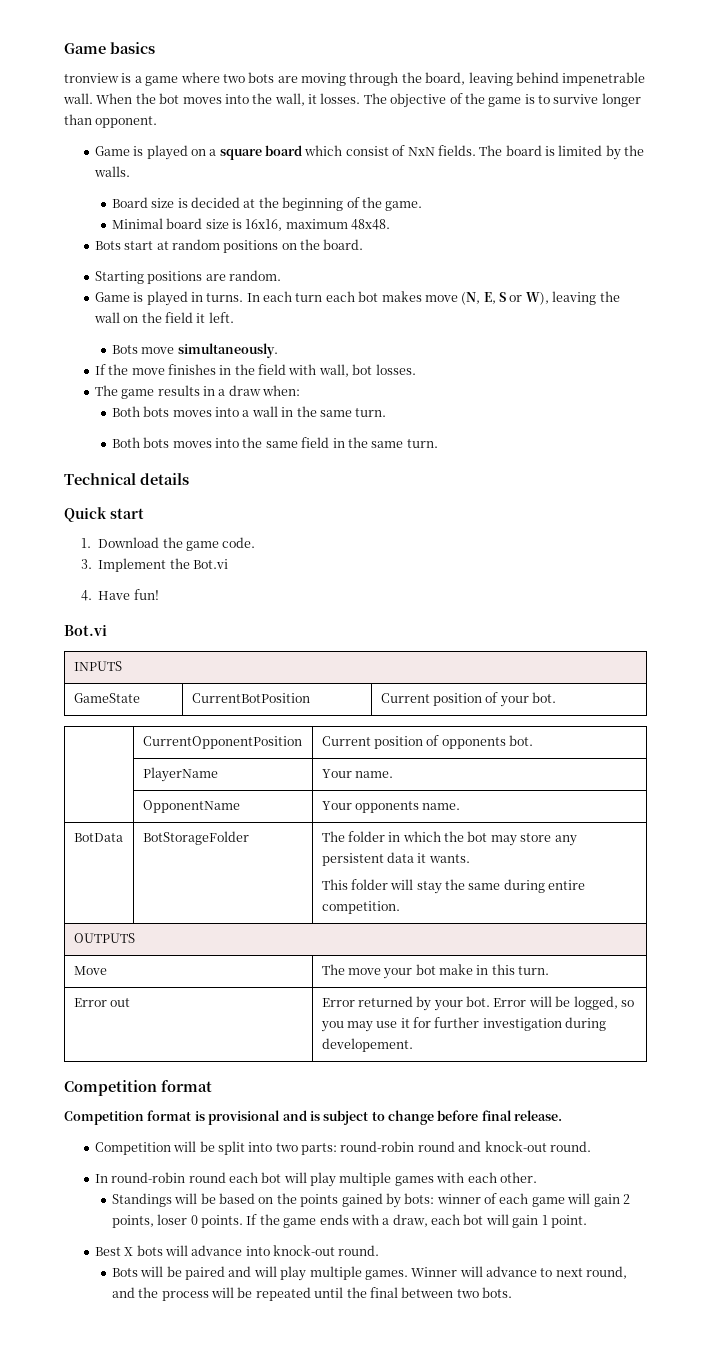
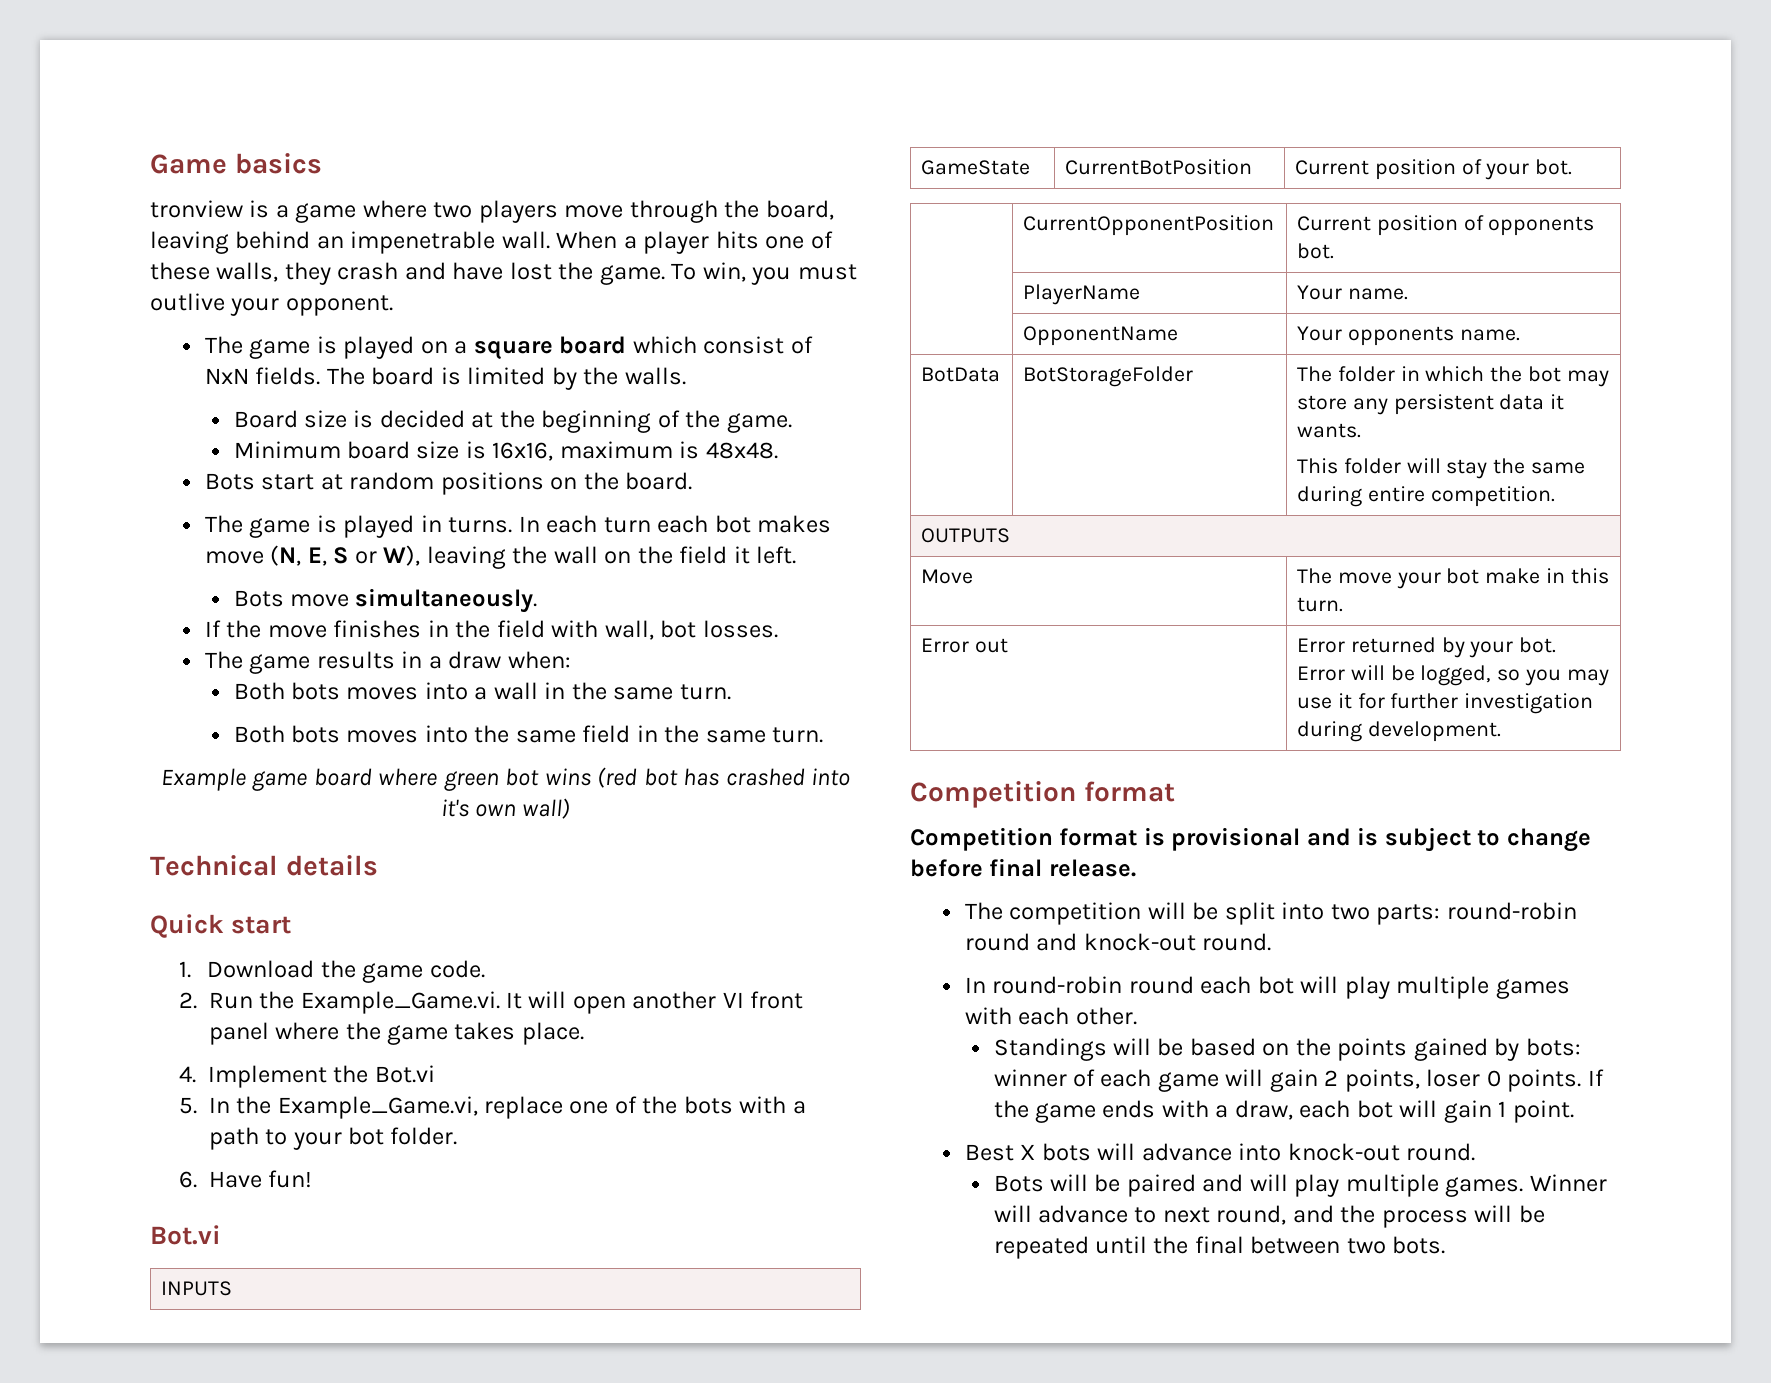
[248,72,346,86] bots are moving -> [478,200,624,223] players move
(559, 77) none -> [316,236,344,249] an
[135,93,641,108] [64,114,92,125] the bot moves into the wall, it losses. The objective of the game is to survive longer than -> [623,231,833,254] [150,262,857,285] [150,293,280,316] a player hits one of these walls, they crash and have lost the game. To win, you must outlive your
[94,146,130,156] Game -> [204,336,311,359] The game
[111,218,163,229] Minimal -> [233,441,341,459] Minimum
(348, 224) none -> [679,441,700,459] is
[94,270,281,284] [94,292,130,302] Starting positions are random. // Game -> [204,515,311,538] The game
(438, 443) none -> [160,767,851,791] [440,798,571,819] // Example game board where green bot wins (red bot has crashed into it's own wall)
[81,558,229,572] [81,590,93,601] 3. Implement the Bot.vi // 4. -> [178,991,804,1014] [208,1022,584,1045] [178,1065,435,1088] [178,1096,806,1119] [208,1127,458,1150] [178,1171,197,1188] 2. Run the Example_Game.vi. It will open another VI front panel where the game takes place. // 4. Implement the Bot.vi // 5. In the Example_Game.vi, replace one of the bots with a path to your bot folder. // 6.
[321,1038,413,1052] developement. -> [1367,721,1501,742] development.
[94,1142,171,1155] Competition -> [964,902,1142,925] The competition

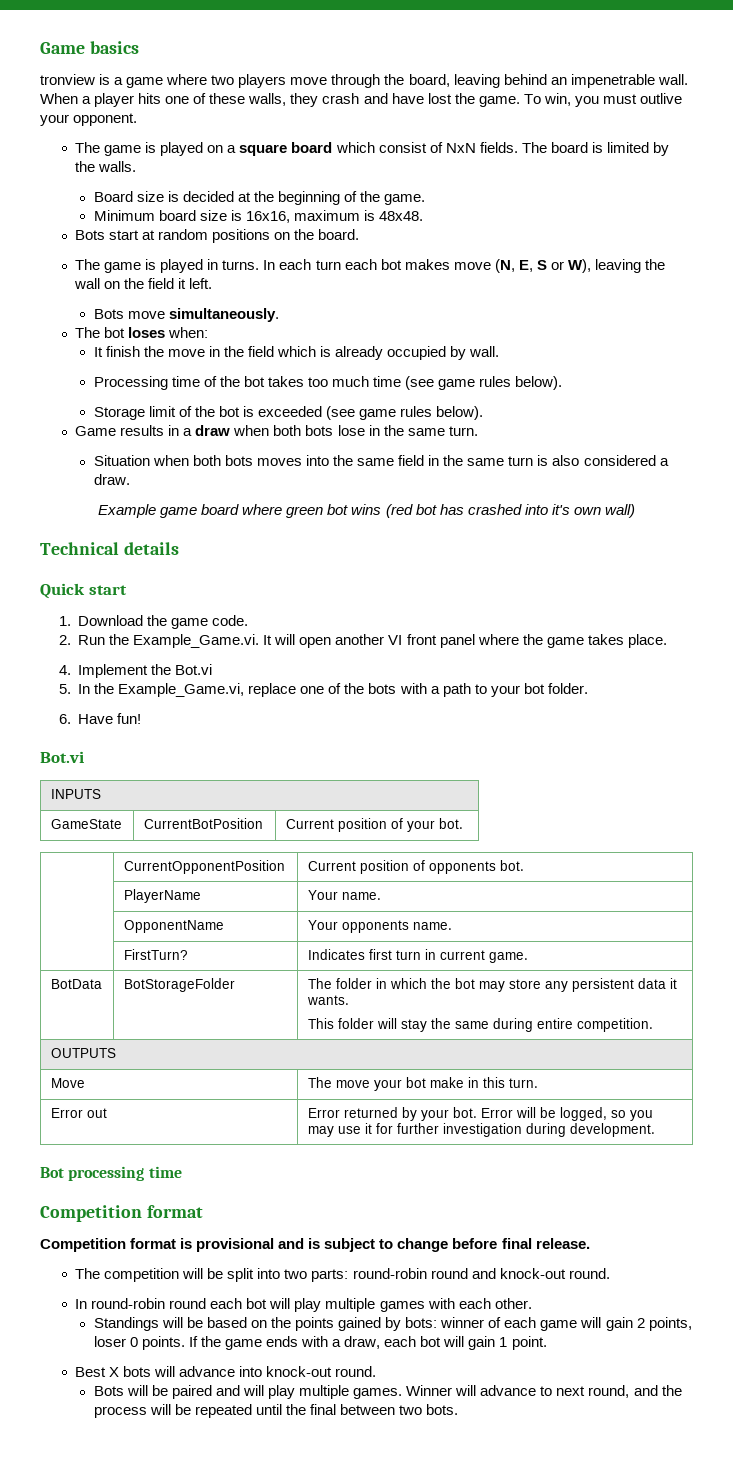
[204,620,221,637] If -> [75,327,209,338] [93,346,140,357] The bot loses when: // It finish
[333,620,422,638] finishes -> (205, 353) none
[551,620,778,640] [204,651,571,674] [233,682,731,700] [233,725,285,743] with wall, bot losses. // The game results in a draw when: // Both bots moves into a wall in the same turn. // Both -> [277,346,500,360] [93,376,563,390] [93,406,484,420] [75,425,478,436] [93,455,221,466] which is already occupied by wall. // Processing time of the bot takes too much time (see game rules below). // Storage limit of the bot is exceeded (see game rules below). // Game results in a draw when both bots lose in the same turn. // Situation when both
[772,727,824,743] turn. -> [508,455,669,466] [93,474,130,485] turn is also considered a draw.
(1520, 335) none -> [123,949,188,960] [307,949,528,963] // | FirstTurn? | Indicates first turn in current game.
(1501, 731) none -> [40,1166,182,1181] // Bot processing time

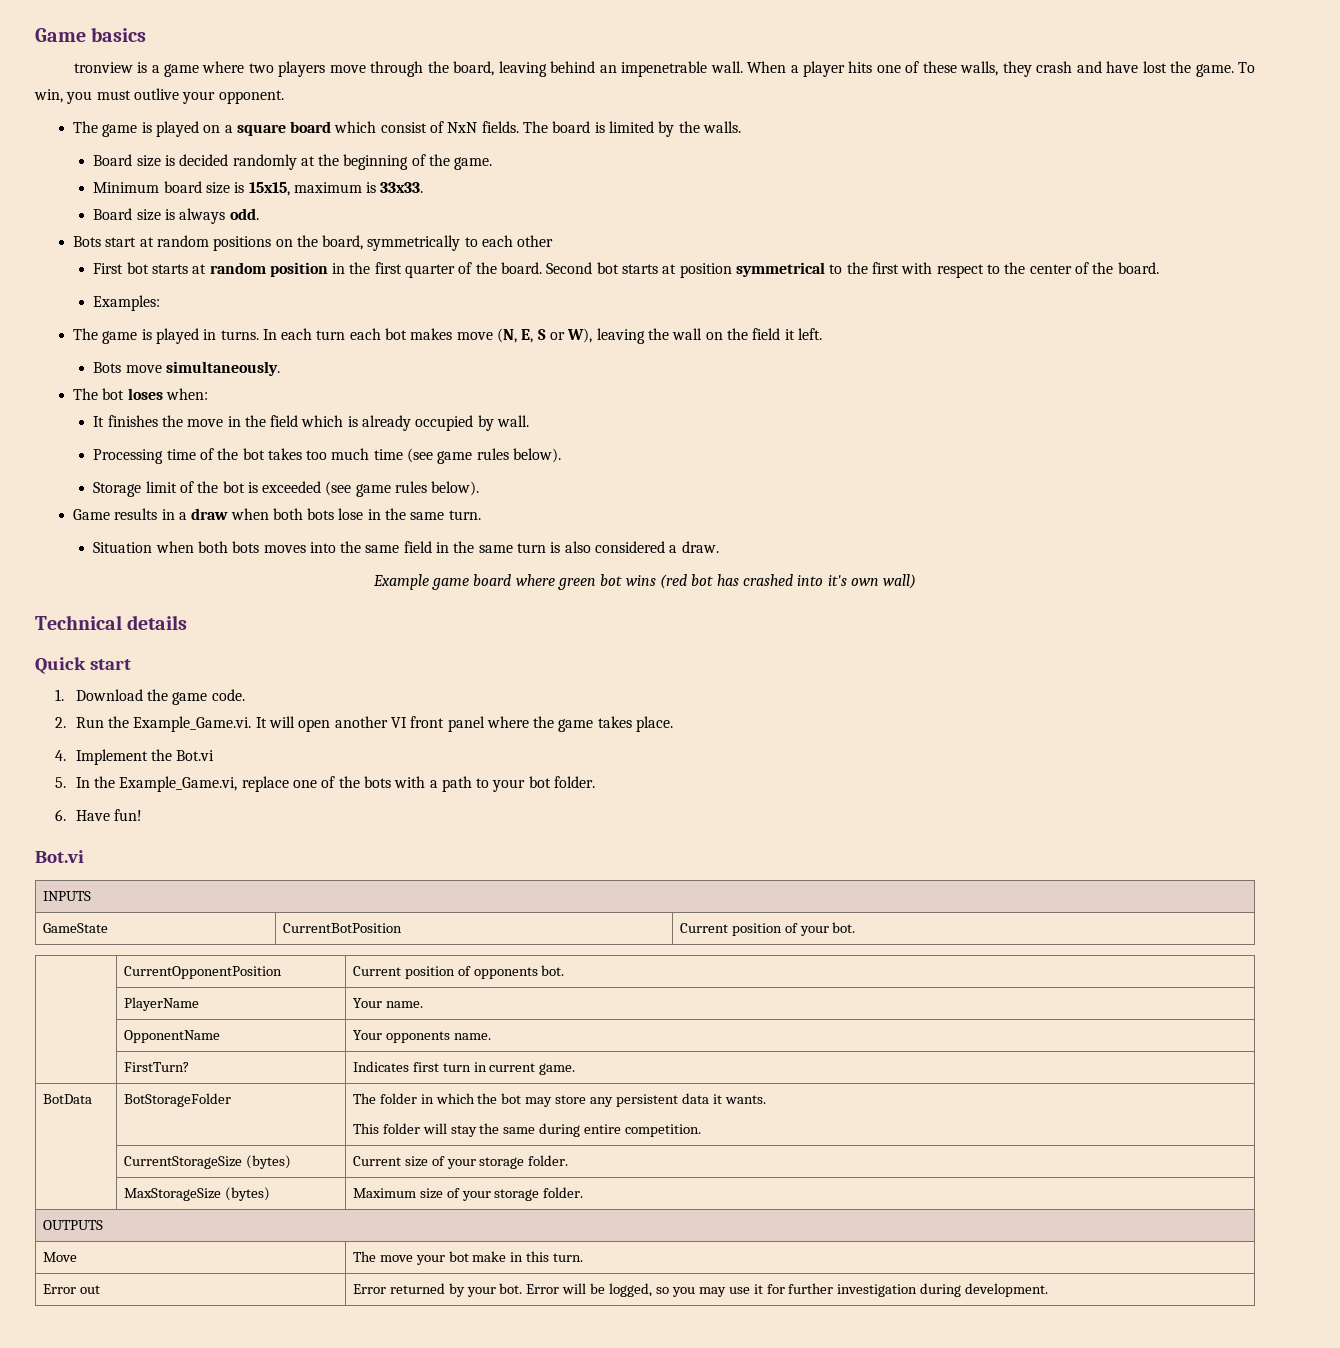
(234, 196) none -> [232,154,297,170] randomly
[245,211,290,223] 16x16, -> [248,182,290,196] 15x15,
[379,211,424,221] 48x48. -> [380,182,424,193] [93,208,259,224] 33x33. // Board size is always odd.
[318,229,360,240] board. -> [322,235,554,251] [93,262,1159,278] [93,295,161,311] board, symmetrically to each other // First bot starts at random position in the first quarter of the board. Second bot starts at position symmetrical to the first with respect to the center of the board. // Examples:
[105,346,140,357] finish -> [107,415,158,427] finishes
(653, 1025) none -> [123,1155,291,1169] [352,1155,569,1169] [123,1187,270,1201] [352,1187,584,1201] // | CurrentStorageSize (bytes) | Current size of your storage folder. // | MaxStorageSize (bytes) | Maximum size of your storage folder.
[40,1166,182,1181] [40,1205,203,1222] [40,1238,590,1252] [75,1268,610,1282] [75,1298,532,1312] [93,1317,692,1331] [93,1336,547,1350] [75,1366,377,1377] [93,1385,682,1399] [93,1404,459,1418] // Bot processing time // Competition format // Competition format is provisional and is subject to change before final release. // The competition will be split into two parts: round-robin round and knock-out round. // In round-robin round each bot will play multiple games with each other. // Standings will be based on the points gained by bots: winner of each game will gain 2 points, loser 0 points. If the game ends with a draw, each bot will gain 1 point. // Best X bots will advance into knock-out round. // Bots will be paired and will play multiple games. Winner will advance to next round, and the process will be repeated until the final between two bots. -> (1049, 1290) none

